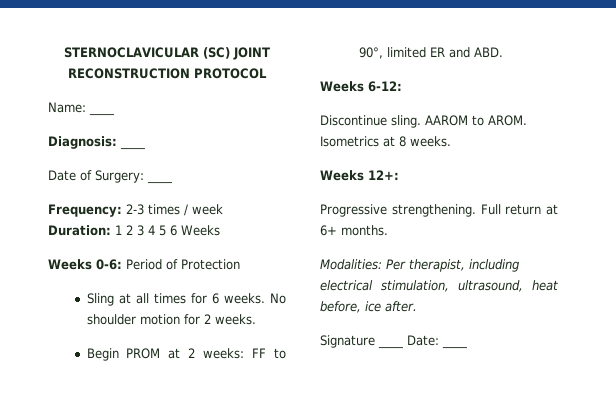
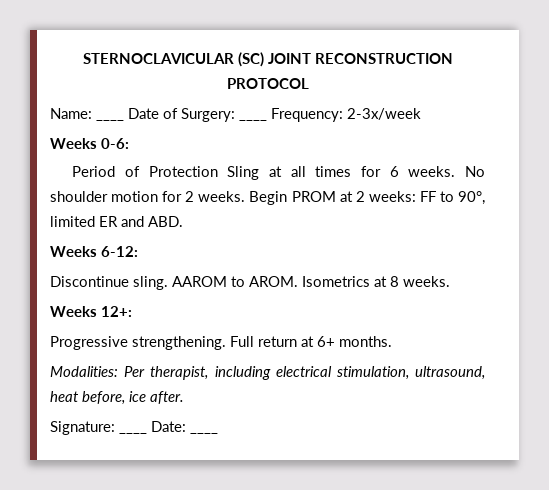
[48,136,145,150] // Diagnosis: ____ // -> (124, 120) none
[48,204,223,217] [48,225,220,236] // Frequency: 2-3 times / week Duration: 1 2 3 4 5 6 Weeks -> [271,108,421,122] Frequency: 2-3x/week
(122, 264) none -> (129, 143) //
(240, 264) // -> (218, 171) none
(256, 319) // -> (246, 196) none
[320,335,375,348] Signature -> [50,421,115,435] Signature:

